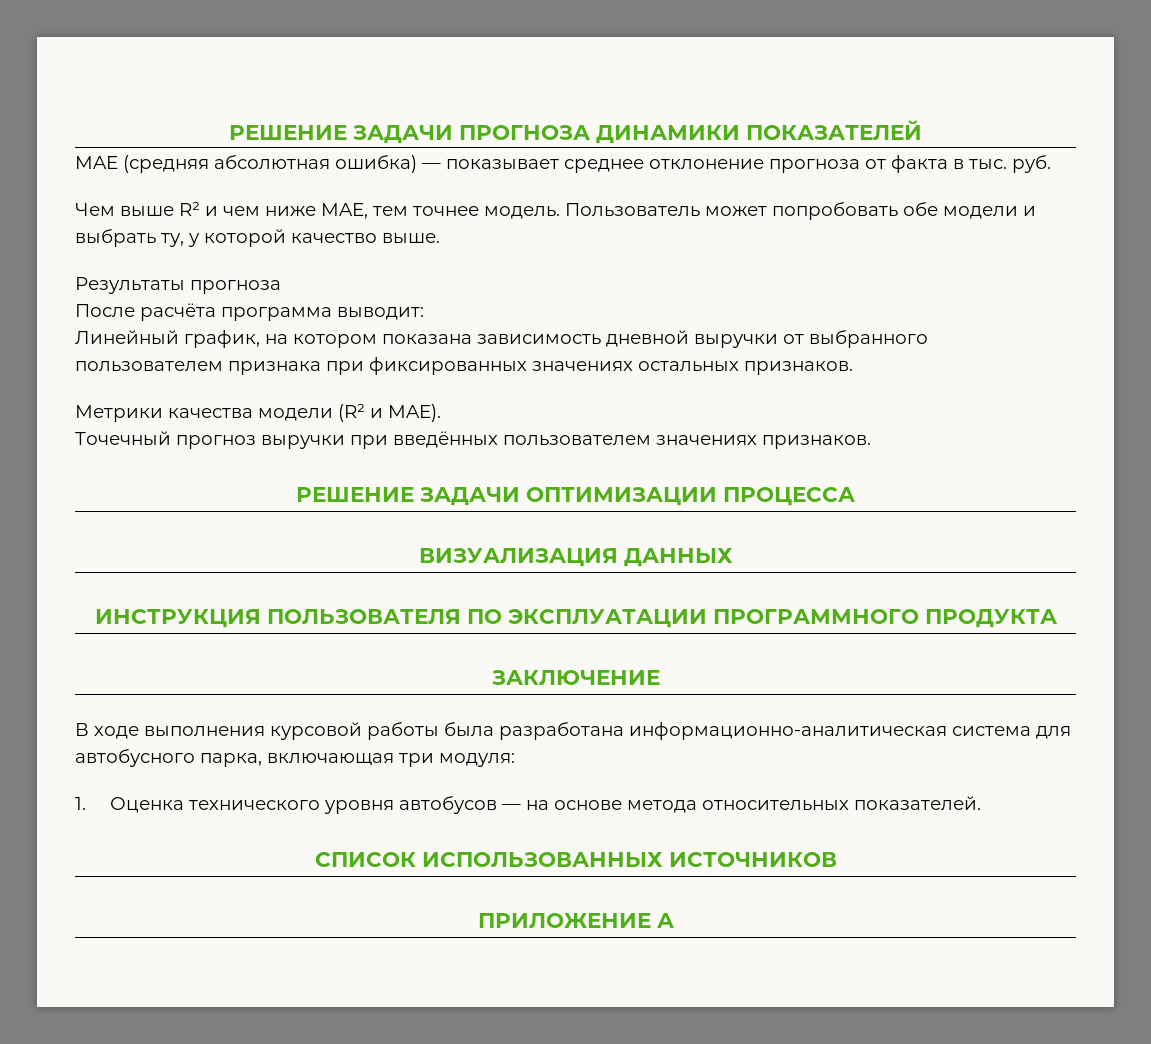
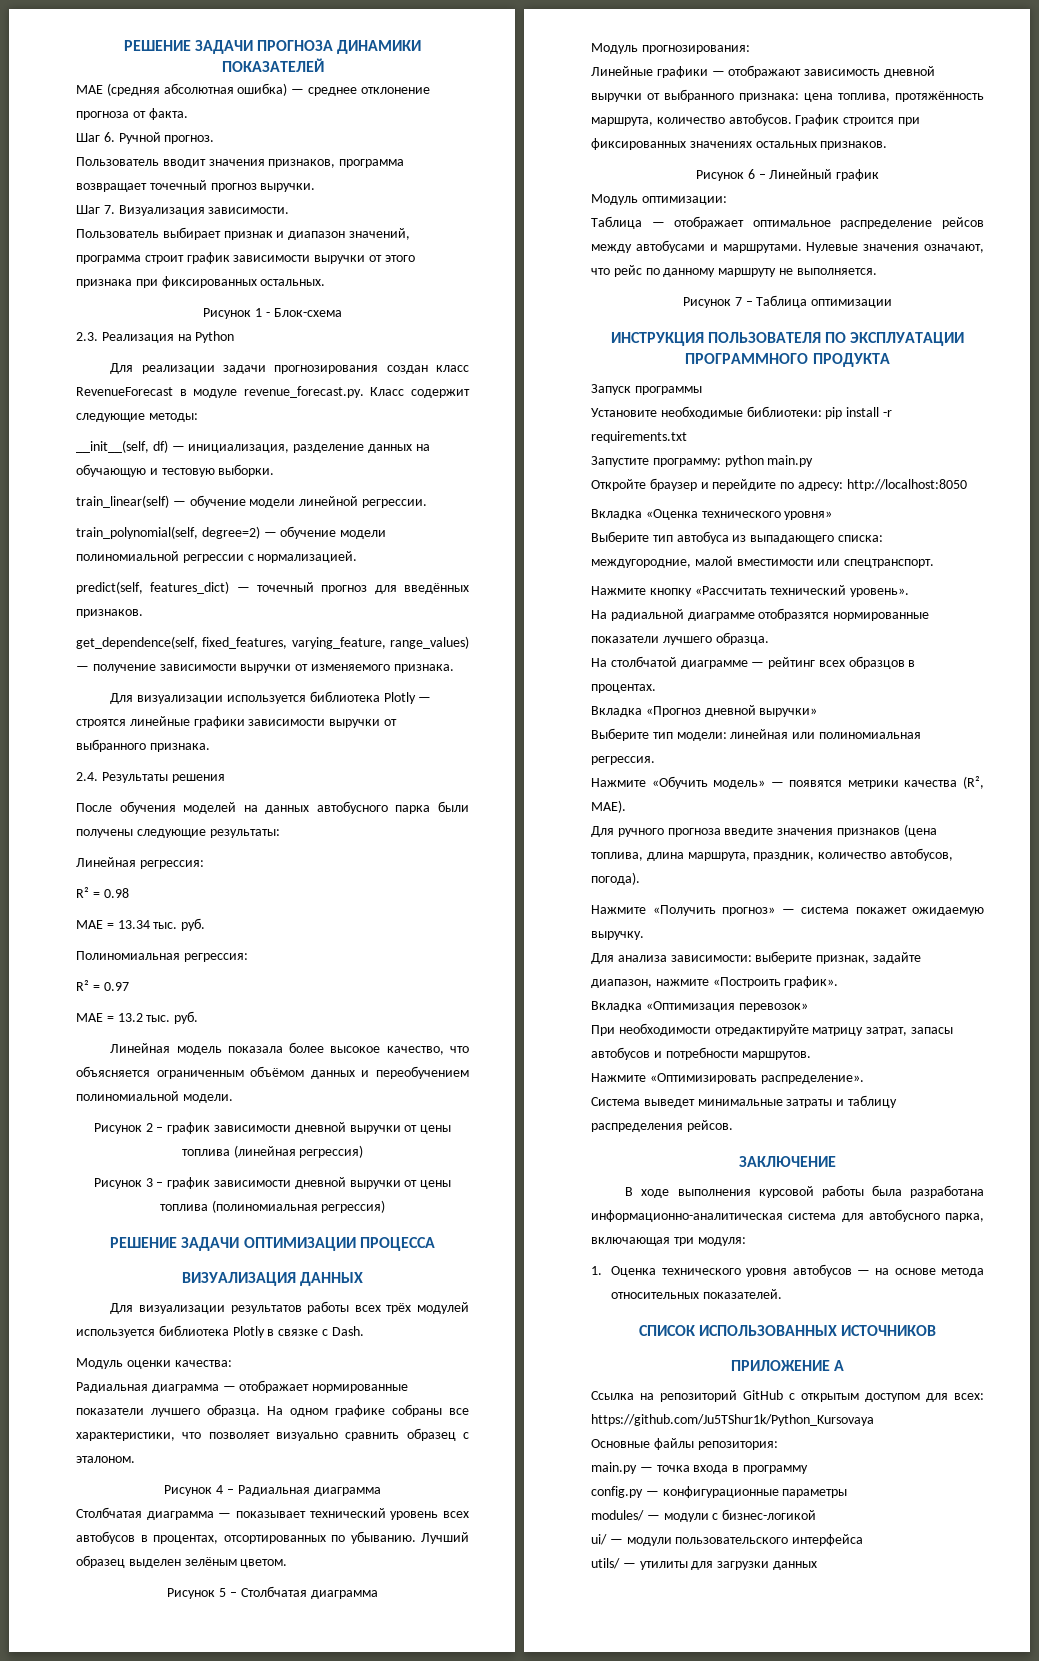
[446,159,559,170] показывает -> (305, 91) none
[891,155,1051,173] [75,202,1036,220] [75,229,440,247] [75,277,281,294] [75,303,424,321] [75,330,928,348] [75,357,853,375] [75,404,441,422] [75,431,871,449] факта в тыс. руб. // Чем выше R² и чем ниже MAE, тем точнее модель. Пользователь может попробовать обе модели и выбрать ту, у которой качество выше. // Результаты прогноза // После расчёта программа выводит: // Линейный график, на котором показана зависимость дневной выручки от выбранного пользователем признака при фиксированных значениях остальных признаков. // Метрики качества модели (R² и MAE). // Точечный прогноз выручки при введённых пользователем значениях признаков. -> [148,108,188,120] [76,132,215,144] [76,157,405,168] [76,180,316,192] [76,205,290,216] [76,227,410,240] [76,252,415,264] [76,276,326,288] [203,308,342,319] [76,331,235,343] [110,363,469,374] [76,386,471,398] [76,413,198,422] [76,440,430,453] [76,464,275,477] [76,495,427,508] [76,526,387,539] [76,551,358,563] [76,581,469,594] [76,609,143,618] [76,636,469,649] [76,664,454,673] [110,691,432,704] [76,716,397,728] [76,739,210,752] [76,772,225,783] [76,801,469,814] [76,829,280,838] [76,857,204,869] [76,887,129,898] [76,918,206,931] [76,951,248,962] [76,980,129,991] [76,1011,199,1024] [110,1042,469,1055] [76,1066,470,1079] [76,1091,233,1103] [93,1122,452,1134] [181,1145,364,1158] [93,1177,452,1189] [159,1200,386,1213] факта. // Шаг 6. Ручной прогноз. // Пользователь вводит значения признаков, программа возвращает точечный прогноз выручки. // Шаг 7. Визуализация зависимости. // Пользователь выбирает признак и диапазон значений, программа строит график зависимости выручки от этого признака при фиксированных остальных. // Рисунок 1 - Блок-схема // 2.3. Реализация на Python // Для реализации задачи прогнозирования создан класс RevenueForecast в модуле revenue_forecast.py. Класс содержит следующие методы: // __init__(self, df) — инициализация, разделение данных на обучающую и тестовую выборки. // train_linear(self) — обучение модели линейной регрессии. // train_polynomial(self, degree=2) — обучение модели полиномиальной регрессии с нормализацией. // predict(self, features_dict) — точечный прогноз для введённых признаков. // get_dependence(self, fixed_features, varying_feature, range_values) — получение зависимости выручки от изменяемого признака. // Для визуализации используется библиотека Plotly — строятся линейные графики зависимости выручки от выбранного признака. // 2.4. Результаты решения // После обучения моделей на данных автобусного парка были получены следующие результаты: // Линейная регрессия: // R² = 0.98 // MAE = 13.34 тыс. руб. // Полиномиальная регрессия: // R² = 0.97 // MAE = 13.2 тыс. руб. // Линейная модель показала более высокое качество, что объясняется ограниченным объёмом данных и переобучением полиномиальной модели. // Рисунок 2 – график зависимости дневной выручки от цены топлива (линейная регрессия) // Рисунок 3 – график зависимости дневной выручки от цены топлива (полиномиальная регрессия)
(733, 557) none -> [110,1301,469,1314] [76,1325,364,1338] [76,1358,232,1369] [76,1380,409,1393] [76,1404,469,1417] [76,1428,469,1441] [76,1456,135,1463] [164,1485,381,1496] [76,1507,469,1520] [76,1531,469,1544] [76,1555,288,1568] [167,1586,378,1599] [591,43,750,54] [591,65,935,78] [591,89,984,102] [591,113,920,126] [591,138,888,150] [695,169,880,181] [591,194,727,205] [591,216,984,229] [591,240,984,253] [591,265,877,277] [682,295,893,308] // Для визуализации результатов работы всех трёх модулей используется библиотека Plotly в связке с Dash. // Модуль оценки качества: // Радиальная диаграмма — отображает нормированные показатели лучшего образца. На одном графике собраны все характеристики, что позволяет визуально сравнить образец с эталоном. // Рисунок 4 – Радиальная диаграмма // Столбчатая диаграмма — показывает технический уровень всех автобусов в процентах, отсортированных по убыванию. Лучший образец выделен зелёным цветом. // Рисунок 5 – Столбчатая диаграмма // Модуль прогнозирования: // Линейные графики — отображают зависимость дневной выручки от выбранного признака: цена топлива, протяжённость маршрута, количество автобусов. График строится при фиксированных значениях остальных признаков. // Рисунок 6 – Линейный график // Модуль оптимизации: // Таблица — отображает оптимальное распределение рейсов между автобусами и маршрутами. Нулевые значения означают, что рейс по данному маршруту не выполняется. // Рисунок 7 – Таблица оптимизации
(1058, 618) none -> [591,384,702,395] [591,406,892,419] [591,431,687,443] [591,455,814,467] [591,478,967,491] [591,509,833,520] [591,531,883,544] [591,556,935,568] [591,585,910,597] [591,608,930,621] [591,632,769,645] [591,656,916,669] [591,684,656,693] [591,705,818,717] [591,728,921,741] [591,756,655,765] [591,776,984,789] [591,800,626,813] [591,824,937,837] [591,848,953,861] [591,872,640,885] [591,905,984,916] [591,931,644,940] [591,951,921,964] [591,976,839,988] [591,1001,808,1012] [591,1023,953,1036] [591,1047,812,1060] [591,1073,864,1084] [591,1095,897,1108] [591,1120,733,1132] // Запуск программы // Установите необходимые библиотеки: pip install -r requirements.txt // Запустите программу: python main.py // Откройте браузер и перейдите по адресу: http://localhost:8050 // Вкладка «Оценка технического уровня» // Выберите тип автобуса из выпадающего списка: междугородние, малой вместимости или спецтранспорт. // Нажмите кнопку «Рассчитать технический уровень». // На радиальной диаграмме отобразятся нормированные показатели лучшего образца. // На столбчатой диаграмме — рейтинг всех образцов в процентах. // Вкладка «Прогноз дневной выручки» // Выберите тип модели: линейная или полиномиальная регрессия. // Нажмите «Обучить модель» — появятся метрики качества (R², MAE). // Для ручного прогноза введите значения признаков (цена топлива, длина маршрута, праздник, количество автобусов, погода). // Нажмите «Получить прогноз» — система покажет ожидаемую выручку. // Для анализа зависимости: выберите признак, задайте диапазон, нажмите «Построить график». // Вкладка «Оптимизация перевозок» // При необходимости отредактируйте матрицу затрат, запасы автобусов и потребности маршрутов. // Нажмите «Оптимизировать распределение». // Система выведет минимальные затраты и таблицу распределения рейсов.
(675, 920) none -> [591,1390,984,1402] [591,1414,874,1426] [591,1438,778,1450] [591,1462,808,1474] [591,1486,848,1498] [591,1509,817,1522] [591,1534,864,1546] [591,1558,817,1570] // Ссылка на репозиторий GitHub с открытым доступом для всех: https://github.com/Ju5TShur1k/Python_Kursovaya // Основные файлы репозитория: // main.py — точка входа в программу // config.py — конфигурационные параметры // modules/ — модули с бизнес-логикой // ui/ — модули пользовательского интерфейса // utils/ — утилиты для загрузки данных

